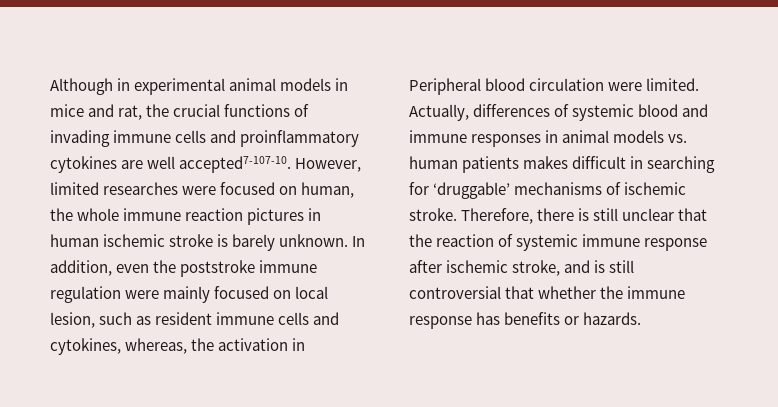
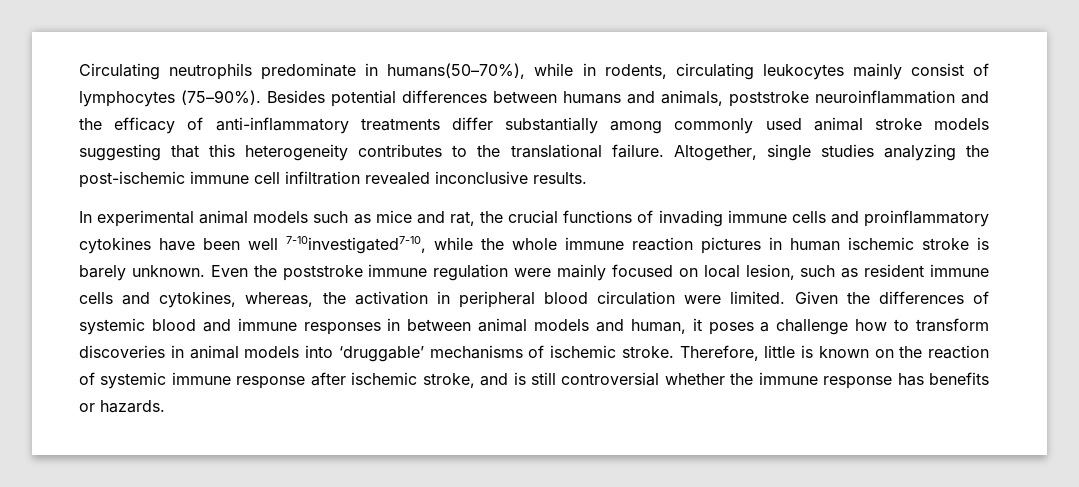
[50,78,131,95] Although in -> [79,63,990,80] [79,90,989,107] [79,117,989,134] [79,144,990,161] [79,171,587,188] [79,211,92,223] Circulating neutrophils predominate in humans(50–70%), while in rodents, circulating leukocytes mainly consist of lymphocytes (75–90%). Besides potential differences between humans and animals, poststroke neuroinflammation and the efficacy of anti-inflammatory treatments differ substantially among commonly used animal stroke models suggesting that this heterogeneity contributes to the translational failure. Altogether, single studies analyzing the post-ischemic immune cell infiltration revealed inconclusive results. // In
[335,78,349,91] in -> [313,211,371,224] such as
[121,156,362,173] [50,182,355,198] are well accepted7-107-10. However, limited researches were focused on human, -> [159,236,473,254] have been well 7-10investigated7-10, while
[352,236,366,247] [50,260,150,276] In addition, even -> [210,265,248,277] Even
[409,78,481,95] Peripheral -> [458,291,535,308] peripheral
[409,104,469,121] Actually, -> [794,291,870,304] Given the
[562,130,688,143] [409,156,716,173] [409,182,429,195] animal models vs. human patients makes difficult in searching for -> [407,318,989,335] [79,345,333,359] between animal models and human, it poses a challenge how to transform discoveries in animal models into
[537,208,708,221] there is still unclear that -> [764,345,894,358] little is known on
[505,286,535,299] that -> (660, 379) none

